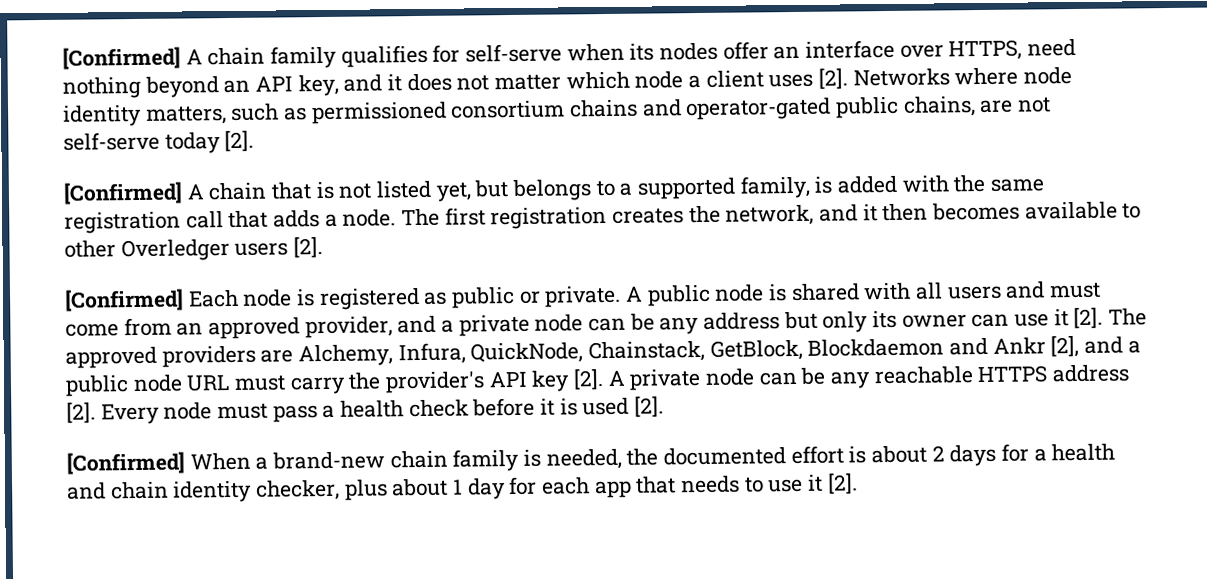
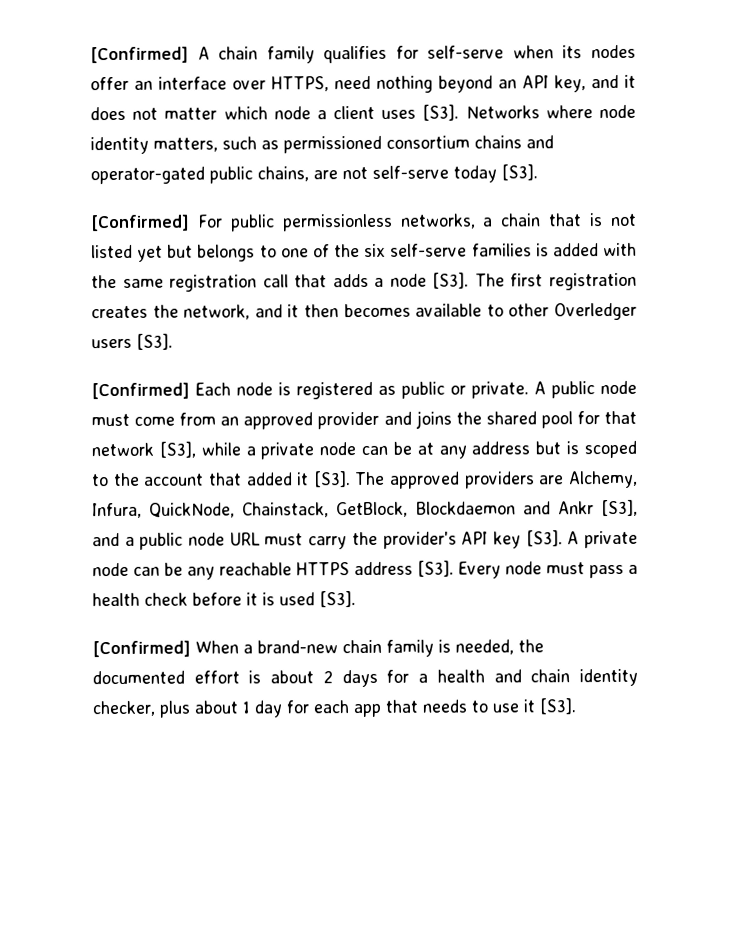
[818,67,849,90] [2]. -> [422,104,460,121] [S3].
[224,129,255,153] [63,181,205,205] [2]. // [Confirmed] A -> [501,164,538,181] [90,213,494,232] [S3]. // [Confirmed] For public permissionless networks, a
[435,182,472,202] yet, -> [137,245,164,262] yet
[619,175,811,200] a supported family, -> [280,243,532,258] one of the six self-serve families
[342,209,397,227] node. -> [389,272,470,289] node [S3].
[293,236,324,259] [2]. -> [136,333,173,350] [S3].
[768,281,1046,302] is shared with all users and -> (637, 387) none
[304,315,437,339] provider, and -> [317,410,637,430] [91,441,241,458] provider and joins the shared pool for that network [S3], while
(655, 322) none -> [416,442,434,455] at
[822,306,1104,333] only its owner can use it [2]. -> [566,440,638,459] [92,471,351,488] is scoped to the account that added it [S3].
[1050,334,1080,358] [2], -> [601,499,639,517] [S3],
[573,368,605,391] [2]. -> [525,530,563,547] [S3].
[66,401,96,424] [2]. -> [417,560,454,577] [S3].
[634,395,665,418] [2]. -> [319,591,356,608] [S3].
[826,472,858,495] [2]. -> [539,698,576,715] [S3].

